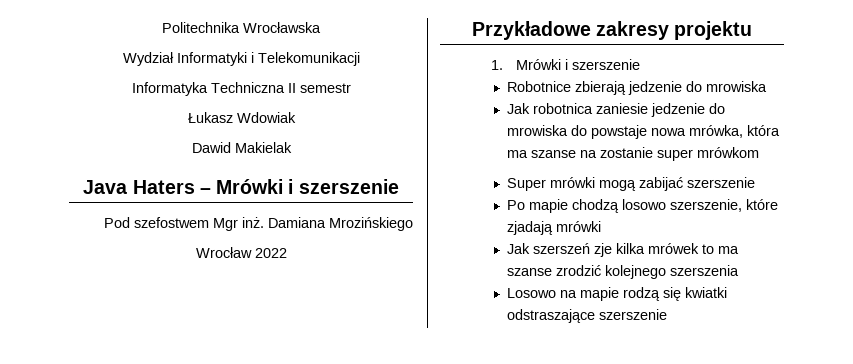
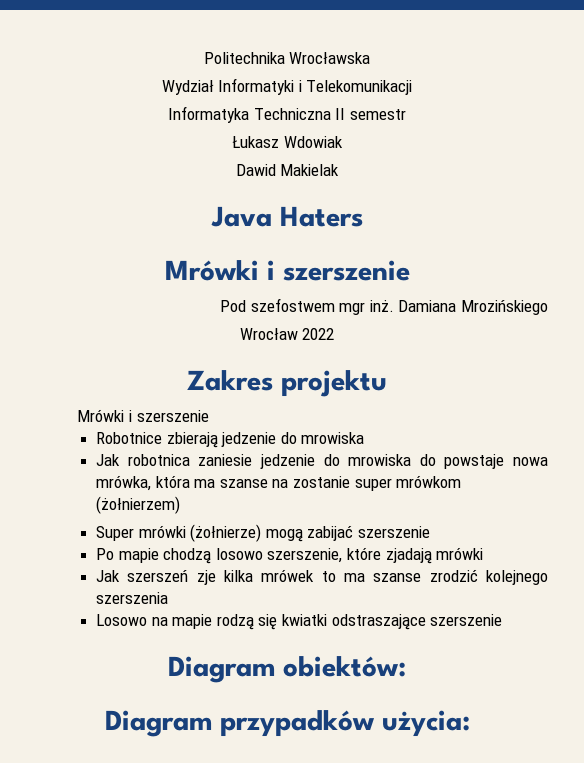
[199,188,211,194] – -> (363, 216) //
[213,218,238,231] Mgr -> [339,302,366,315] mgr
[471,21,669,40] Przykładowe zakresy -> [187,370,273,391] Zakres
[490,60,503,70] 1. -> (387, 383) none
(759, 152) none -> [96,496,181,514] (żołnierzem)
(595, 182) none -> [190,524,262,542] (żołnierze)
(667, 314) none -> [168,656,406,683] [104,710,470,737] // Diagram obiektów: // Diagram przypadków użycia:

